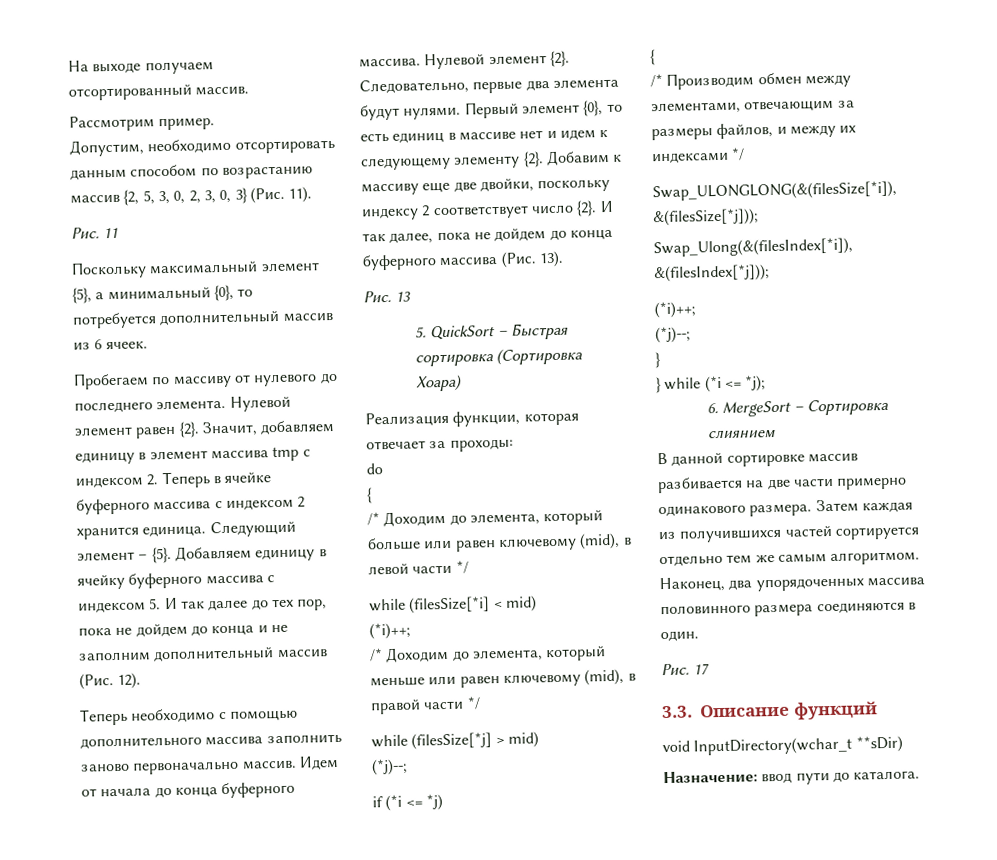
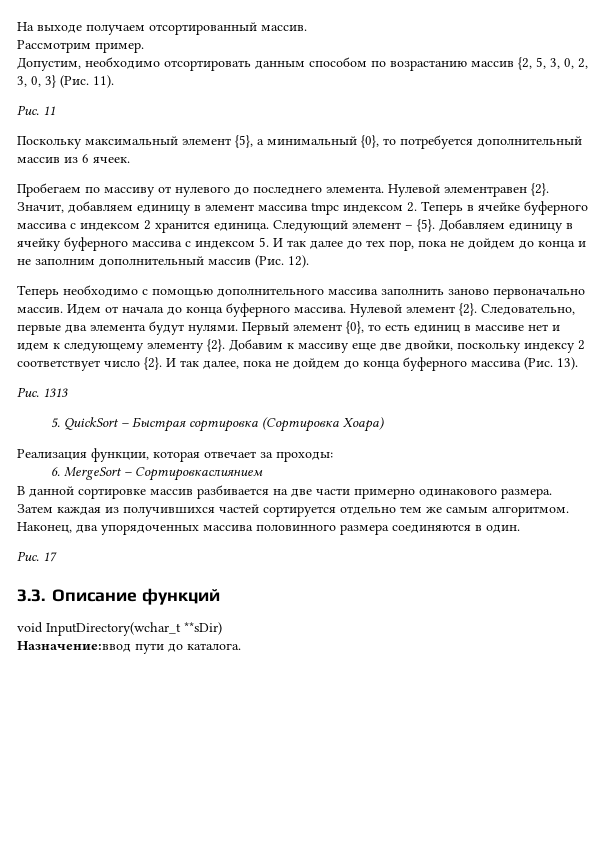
[74,425,177,439] элемент равен -> [444,186,527,197] элементравен
[272,446,311,462] tmp с -> [311,202,339,215] tmpс
[395,291,412,302] 13 -> [43,388,68,397] 1313
[366,463,383,475] [367,487,373,504] [367,510,604,528] [367,532,632,552] [368,560,469,576] [369,595,537,614] [369,622,411,640] [369,646,607,664] [370,668,636,688] [370,696,481,715] [371,731,539,750] [371,758,408,776] [372,794,443,812] [650,49,656,66] [650,72,851,90] [651,99,855,115] [651,122,857,141] [652,147,746,165] [652,180,897,202] [653,208,759,227] [653,237,853,258] [654,264,770,283] [654,301,696,319] [655,326,691,344] [655,352,661,369] [656,375,767,394] // do // { // /* Доходим до элемента, который больше или равен ключевому (mid), в левой части */ // while (filesSize[*i] < mid) // (*i)++; // /* Доходим до элемента, который меньше или равен ключевому (mid), в правой части */ // while (filesSize[*j] > mid) // (*j)--; // if (*i <= *j) // { // /* Производим обмен между элементами, отвечающим за размеры файлов, и между их индексами */ // Swap_ULONGLONG(&(filesSize[*i]), &(filesSize[*j])); // Swap_Ulong(&(filesIndex[*i]), &(filesIndex[*j])); // (*i)++; // (*j)--; // } // } while (*i <= *j); -> (333, 456) none
[807,398,890,416] [708,428,777,440] Сортировка слиянием -> [135,467,264,481] Сортировкаслиянием
[663,770,793,785] Назначение: ввод -> [17,641,131,652] Назначение:ввод

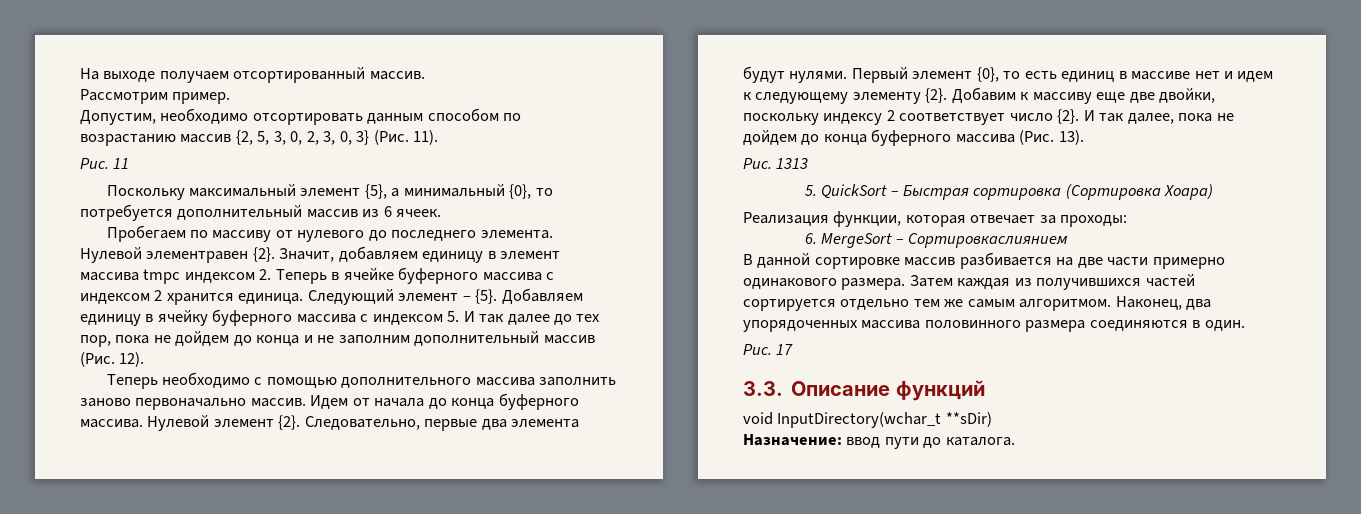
[17,641,131,652] Назначение:ввод -> [743,434,881,448] Назначение: ввод

